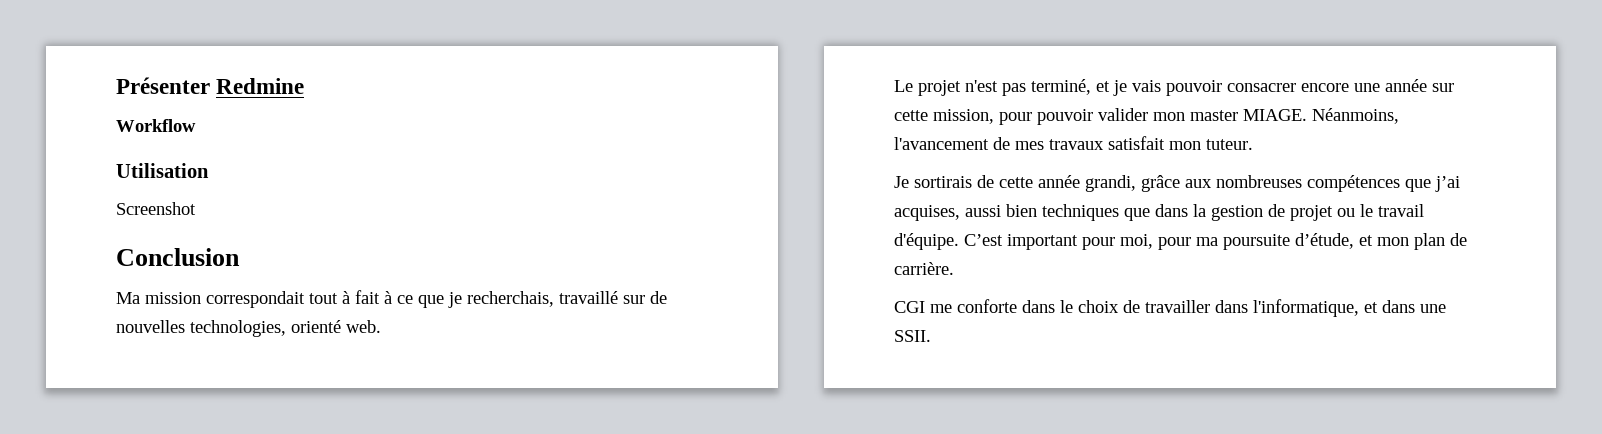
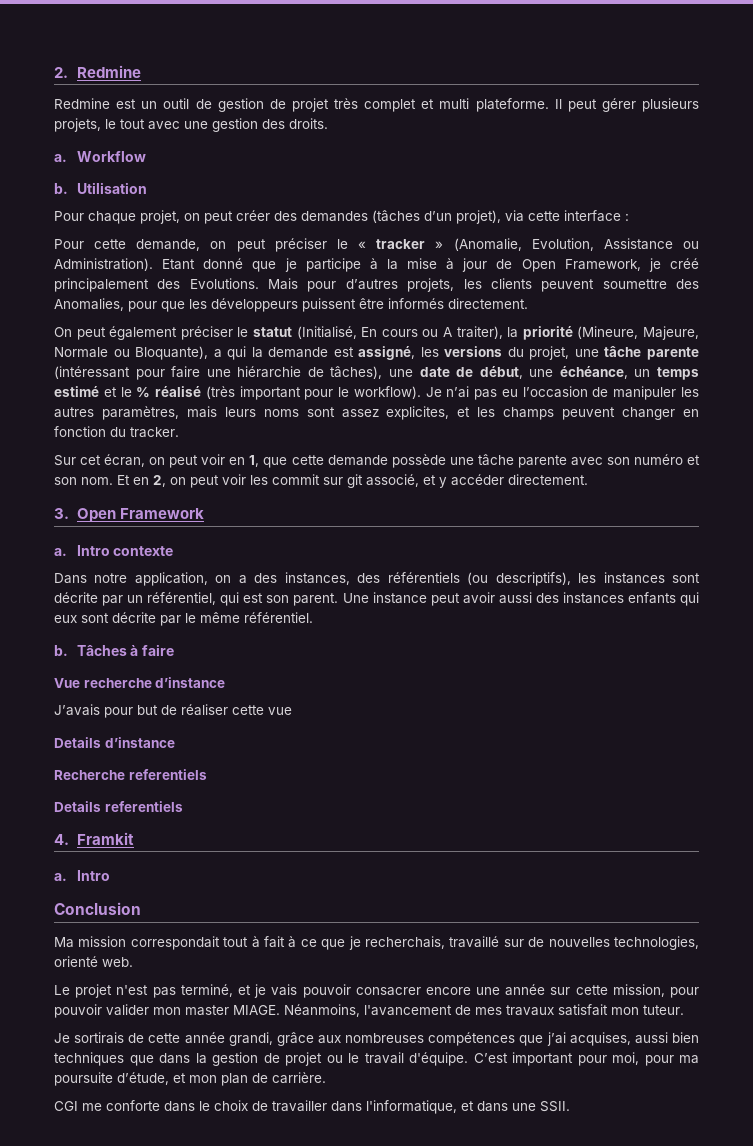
[116,77,210,94] Présenter -> [54,67,68,78] 2.
(305, 86) none -> [54,98,699,112] [54,118,328,132] [54,154,67,162] Redmine est un outil de gestion de projet très complet et multi plateforme. Il peut gérer plusieurs projets, le tout avec une gestion des droits. // a.
(196, 125) none -> [54,183,68,194] b.
[116,202,196,215] Screenshot -> [54,210,629,224] [54,238,699,252] [54,258,699,272] [54,278,700,292] [54,298,528,312] [54,326,700,340] [54,346,699,360] [54,366,699,380] [54,386,699,400] [54,406,699,420] [54,426,179,438] [54,454,700,468] [54,474,588,488] [54,508,204,522] [54,545,174,556] [54,572,700,586] [54,592,699,606] [54,612,313,626] [54,644,175,656] [54,677,226,688] [54,704,292,718] [54,737,175,748] [54,769,207,780] [54,801,183,812] [54,832,134,845] [54,870,110,881] Pour chaque projet, on peut créer des demandes (tâches d’un projet), via cette interface : // Pour cette demande, on peut préciser le « tracker » (Anomalie, Evolution, Assistance ou Administration). Etant donné que je participe à la mise à jour de Open Framework, je créé principalement des Evolutions. Mais pour d’autres projets, les clients peuvent soumettre des Anomalies, pour que les développeurs puissent être informés directement. // On peut également préciser le statut (Initialisé, En cours ou A traiter), la priorité (Mineure, Majeure, Normale ou Bloquante), a qui la demande est assigné, les versions du projet, une tâche parente (intéressant pour faire une hiérarchie de tâches), une date de début, une échéance, un temps estimé et le % réalisé (très important pour le workflow). Je n’ai pas eu l’occasion de manipuler les autres paramètres, mais leurs noms sont assez explicites, et les champs peuvent changer en fonction du tracker. // Sur cet écran, on peut voir en 1, que cette demande possède une tâche parente avec son numéro et son nom. Et en 2, on peut voir les commit sur git associé, et y accéder directement. // 3. Open Framework // a. Intro contexte // Dans notre application, on a des instances, des référentiels (ou descriptifs), les instances sont décrite par un référentiel, qui est son parent. Une instance peut avoir aussi des instances enfants qui eux sont décrite par le même référentiel. // b. Tâches à faire // Vue recherche d’instance // J’avais pour but de réaliser cette vue // Details d’instance // Recherche referentiels // Details referentiels // 4. Framkit // a. Intro

